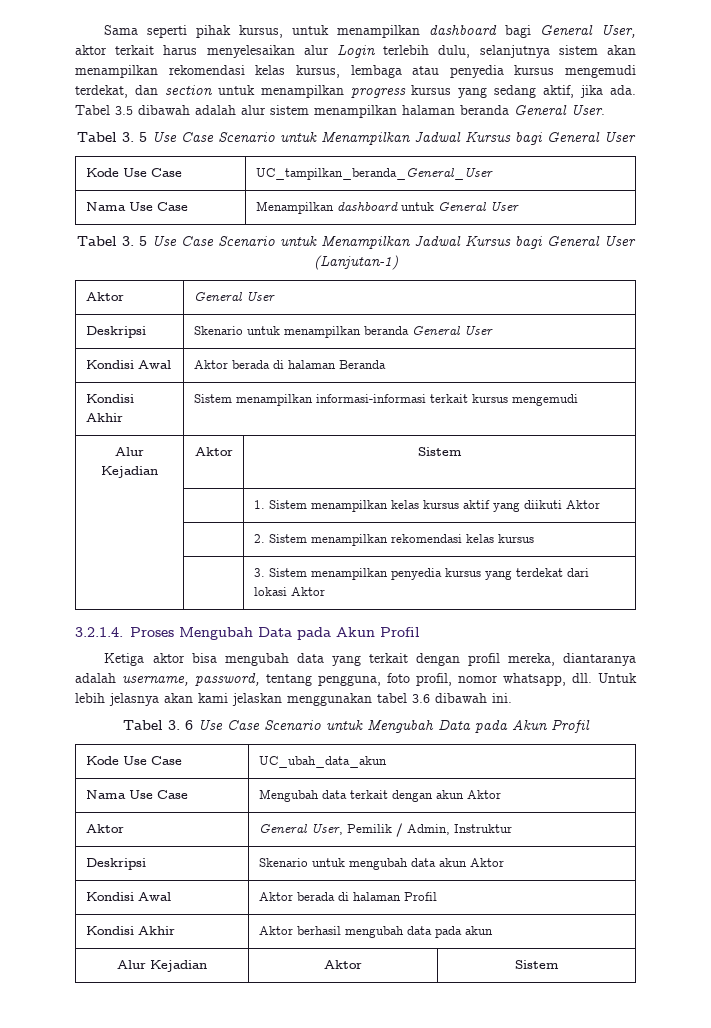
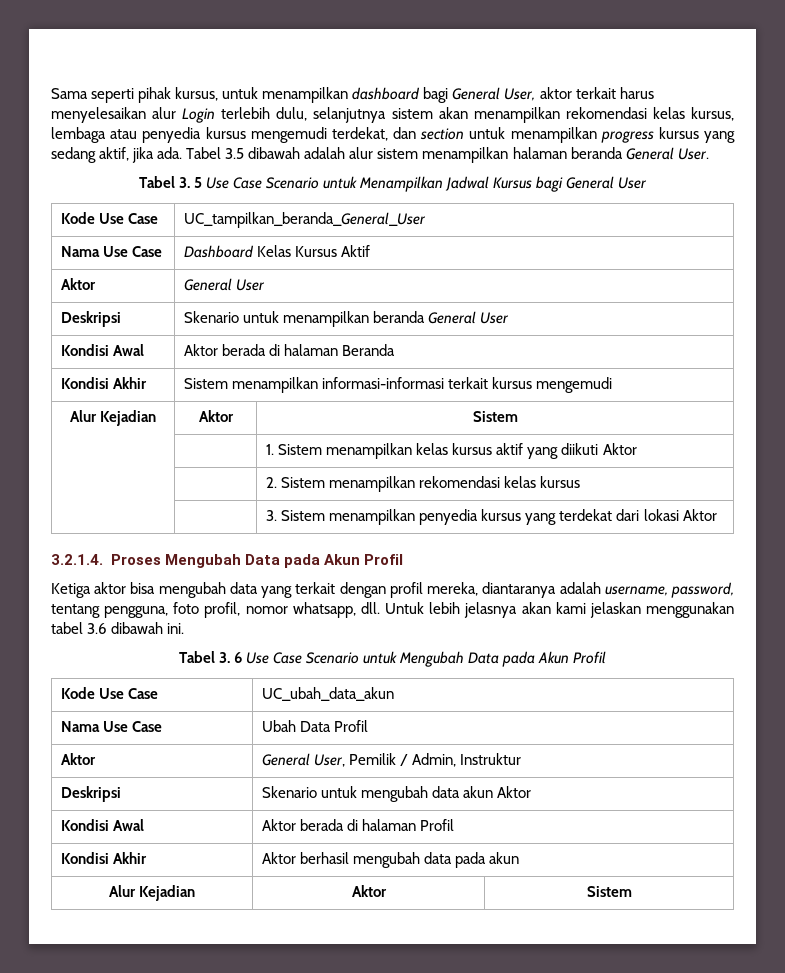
[255,201,519,214] [77,235,636,249] [313,255,398,270] Menampilkan dashboard untuk General User // Tabel 3. 5 Use Case Scenario untuk Menampilkan Jadwal Kursus bagi General User (Lanjutan-1) -> [184,245,371,258] Dashboard Kelas Kursus Aktif
[258,789,501,802] Mengubah data terkait dengan akun Aktor -> [262,720,369,732] Ubah Data Profil

